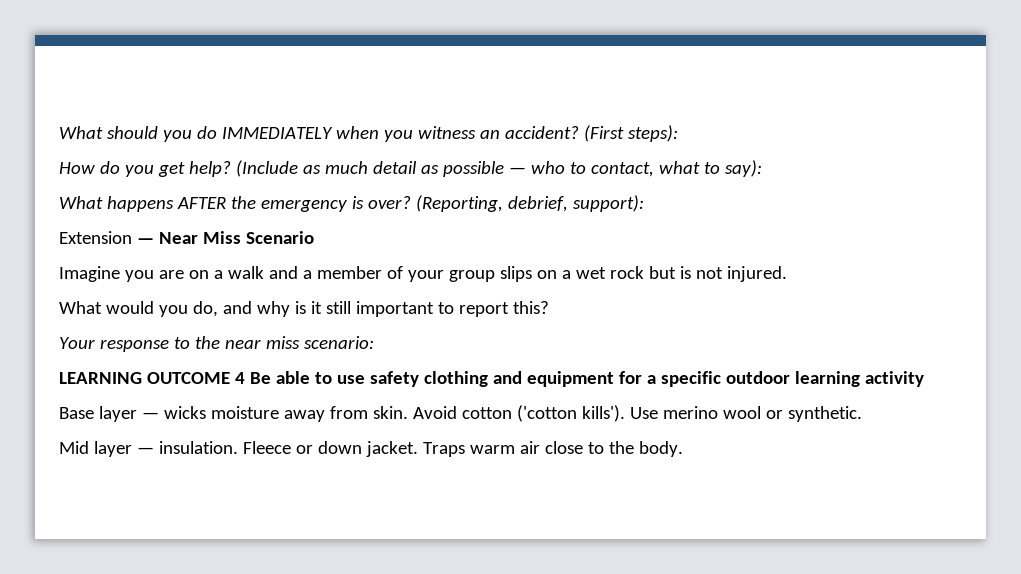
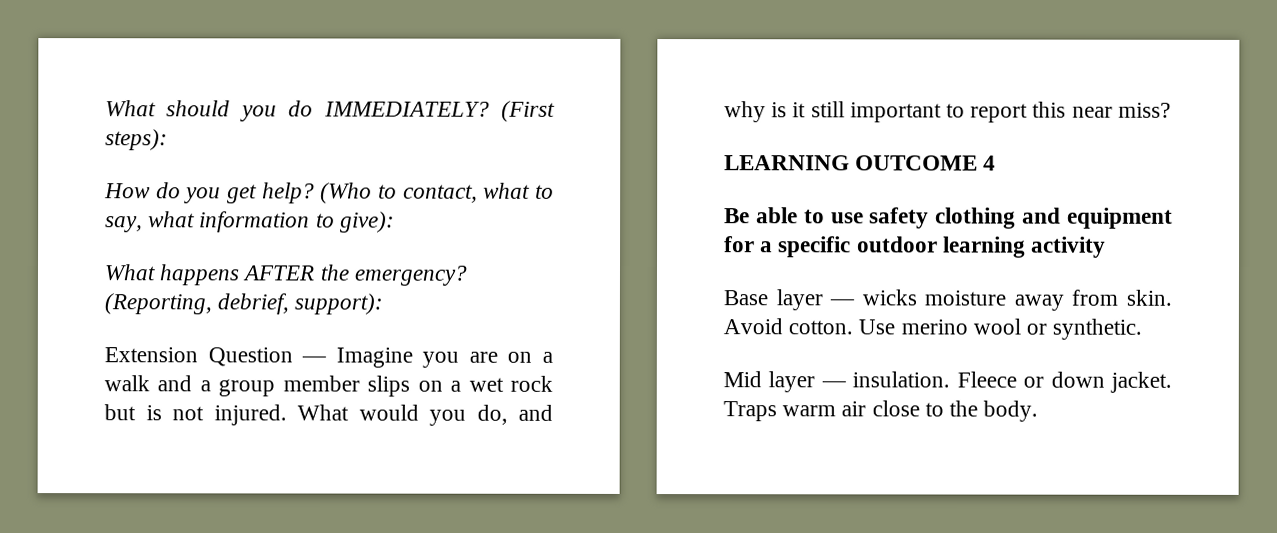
[221,126,579,142] IMMEDIATELY when you witness an accident? -> [323,101,490,117] IMMEDIATELY?
[235,160,762,177] (Include as much detail as possible — who to contact, what to say): -> [320,182,554,204] [105,211,395,233] (Who to contact, what to say, what information to give):
[260,196,411,212] emergency is over? -> [353,265,468,286] emergency?
[136,231,314,244] — Near Miss Scenario // -> [207,347,328,367] Question —
[316,266,495,282] member of your group -> [218,375,360,397] group member
(787, 274) // -> (287, 415) none
[512,301,549,314] [59,336,374,352] this? // Your response to the near miss scenario: -> [1032,101,1171,118] this near miss?
(245, 378) none -> (997, 163) //
[461,405,625,422] cotton ('cotton kills'). -> [788,320,854,335] cotton.

